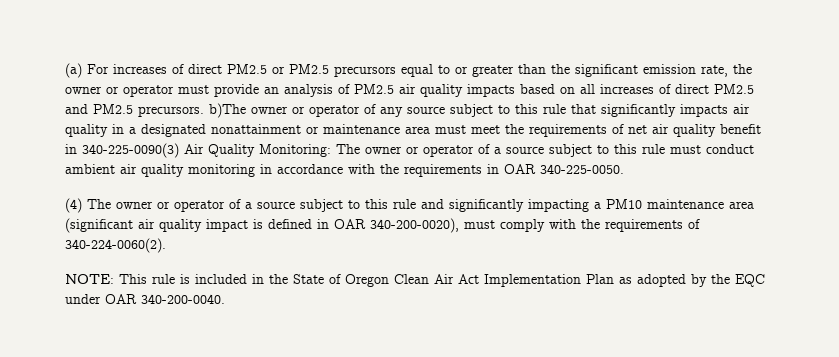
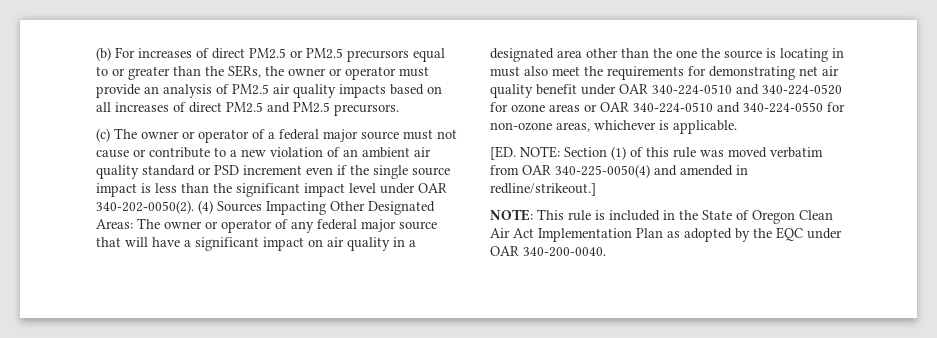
[65,63,82,78] (a) -> [96,47,111,61] (b)
[575,64,728,77] significant emission rate, -> [228,65,261,78] SERs,
[209,103,750,118] [65,124,761,137] [65,143,754,158] [65,164,624,177] [65,198,754,213] [65,218,700,233] [65,238,166,253] b)The owner or operator of any source subject to this rule that significantly impacts air quality in a designated nonattainment or maintenance area must meet the requirements of net air quality benefit in 340-225-0090(3) Air Quality Monitoring: The owner or operator of a source subject to this rule must conduct ambient air quality monitoring in accordance with the requirements in OAR 340-225-0050. // (4) The owner or operator of a source subject to this rule and significantly impacting a PM10 maintenance area (significant air quality impact is defined in OAR 340-200-0020), must comply with the requirements of 340-224-0060(2). -> [96,128,457,143] [96,147,431,158] [96,165,450,179] [96,183,447,197] [96,200,435,215] [96,218,437,233] [96,237,416,251] [490,48,844,62] [490,66,839,80] [490,84,842,98] [490,102,845,113] [490,120,737,134] [490,146,823,160] [490,164,748,178] [490,183,596,196] // (c) The owner or operator of a federal major source must not cause or contribute to a new violation of an ambient air quality standard or PSD increment even if the single source impact is less than the significant impact level under OAR 340-202-0050(2). (4) Sources Impacting Other Designated Areas: The owner or operator of any federal major source that will have a significant impact on air quality in a designated area other than the one the source is locating in must also meet the requirements for demonstrating net air quality benefit under OAR 340-224-0510 and 340-224-0520 for ozone areas or OAR 340-224-0510 and 340-224-0550 for non-ozone areas, whichever is applicable. // [ED. NOTE: Section (1) of this rule was moved verbatim from OAR 340-225-0050(4) and amended in redline/strikeout.]

